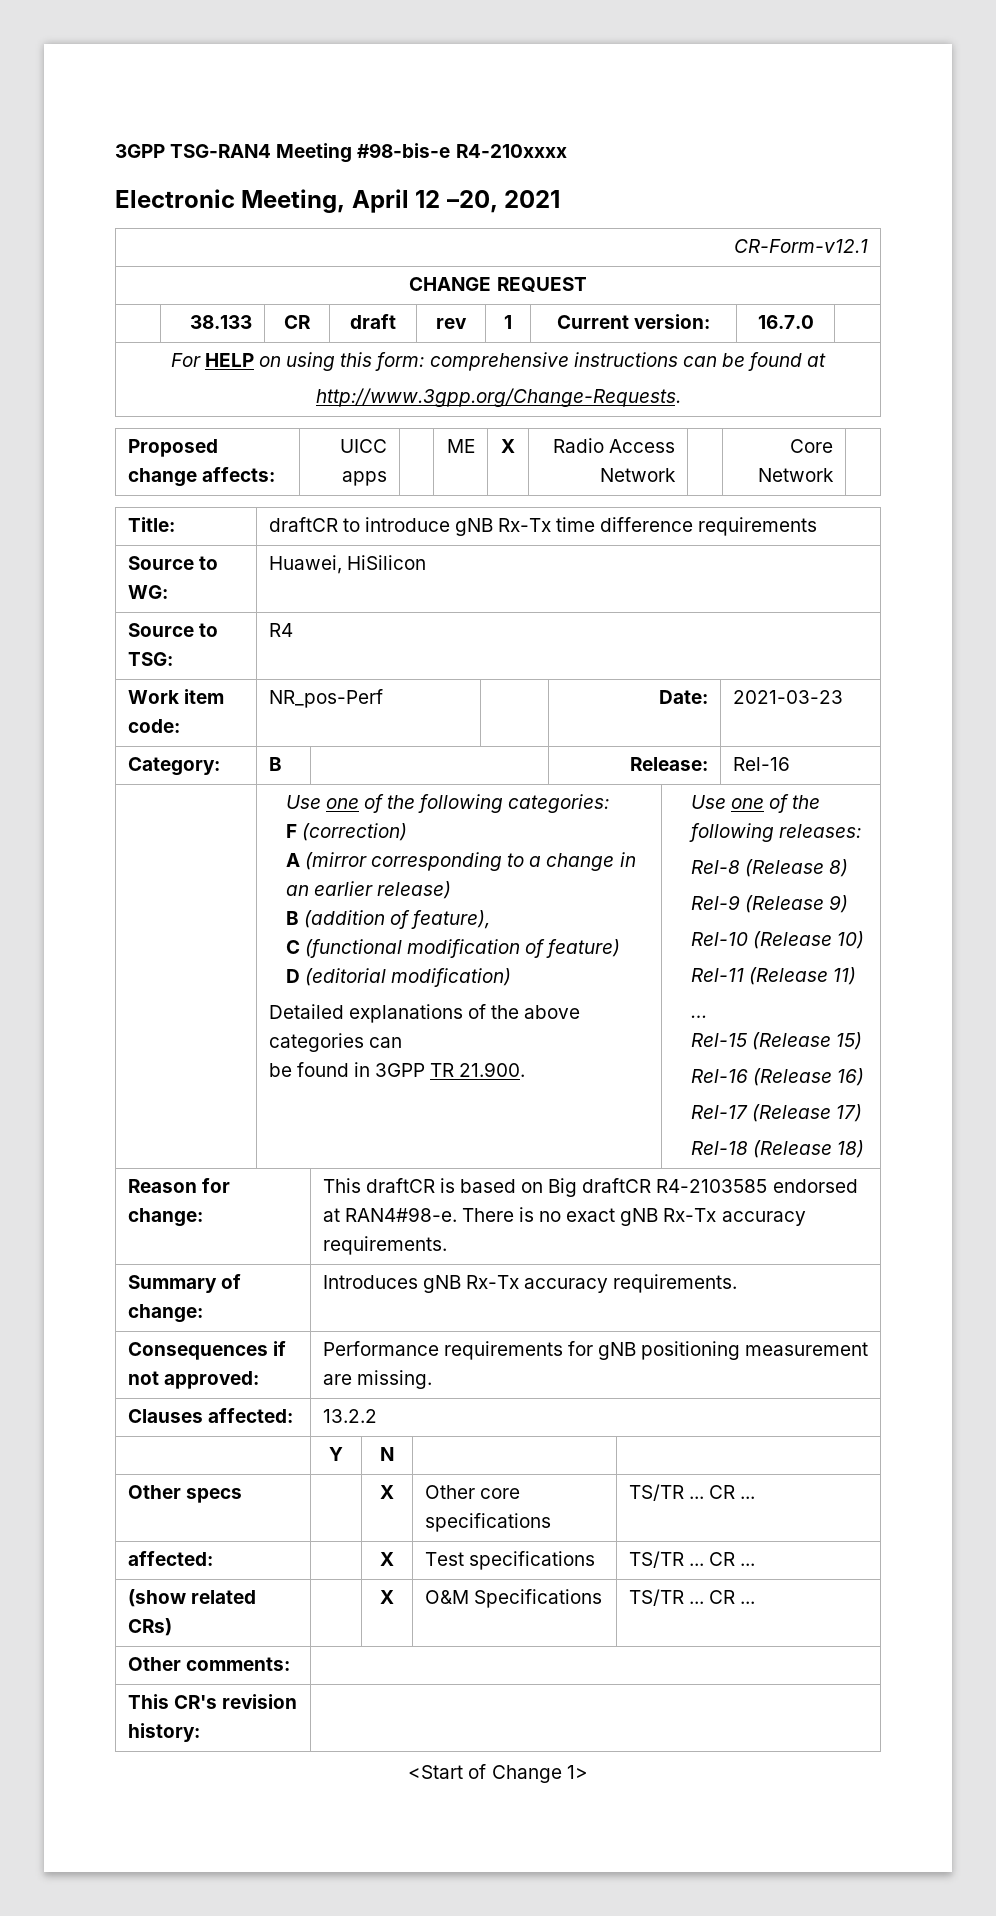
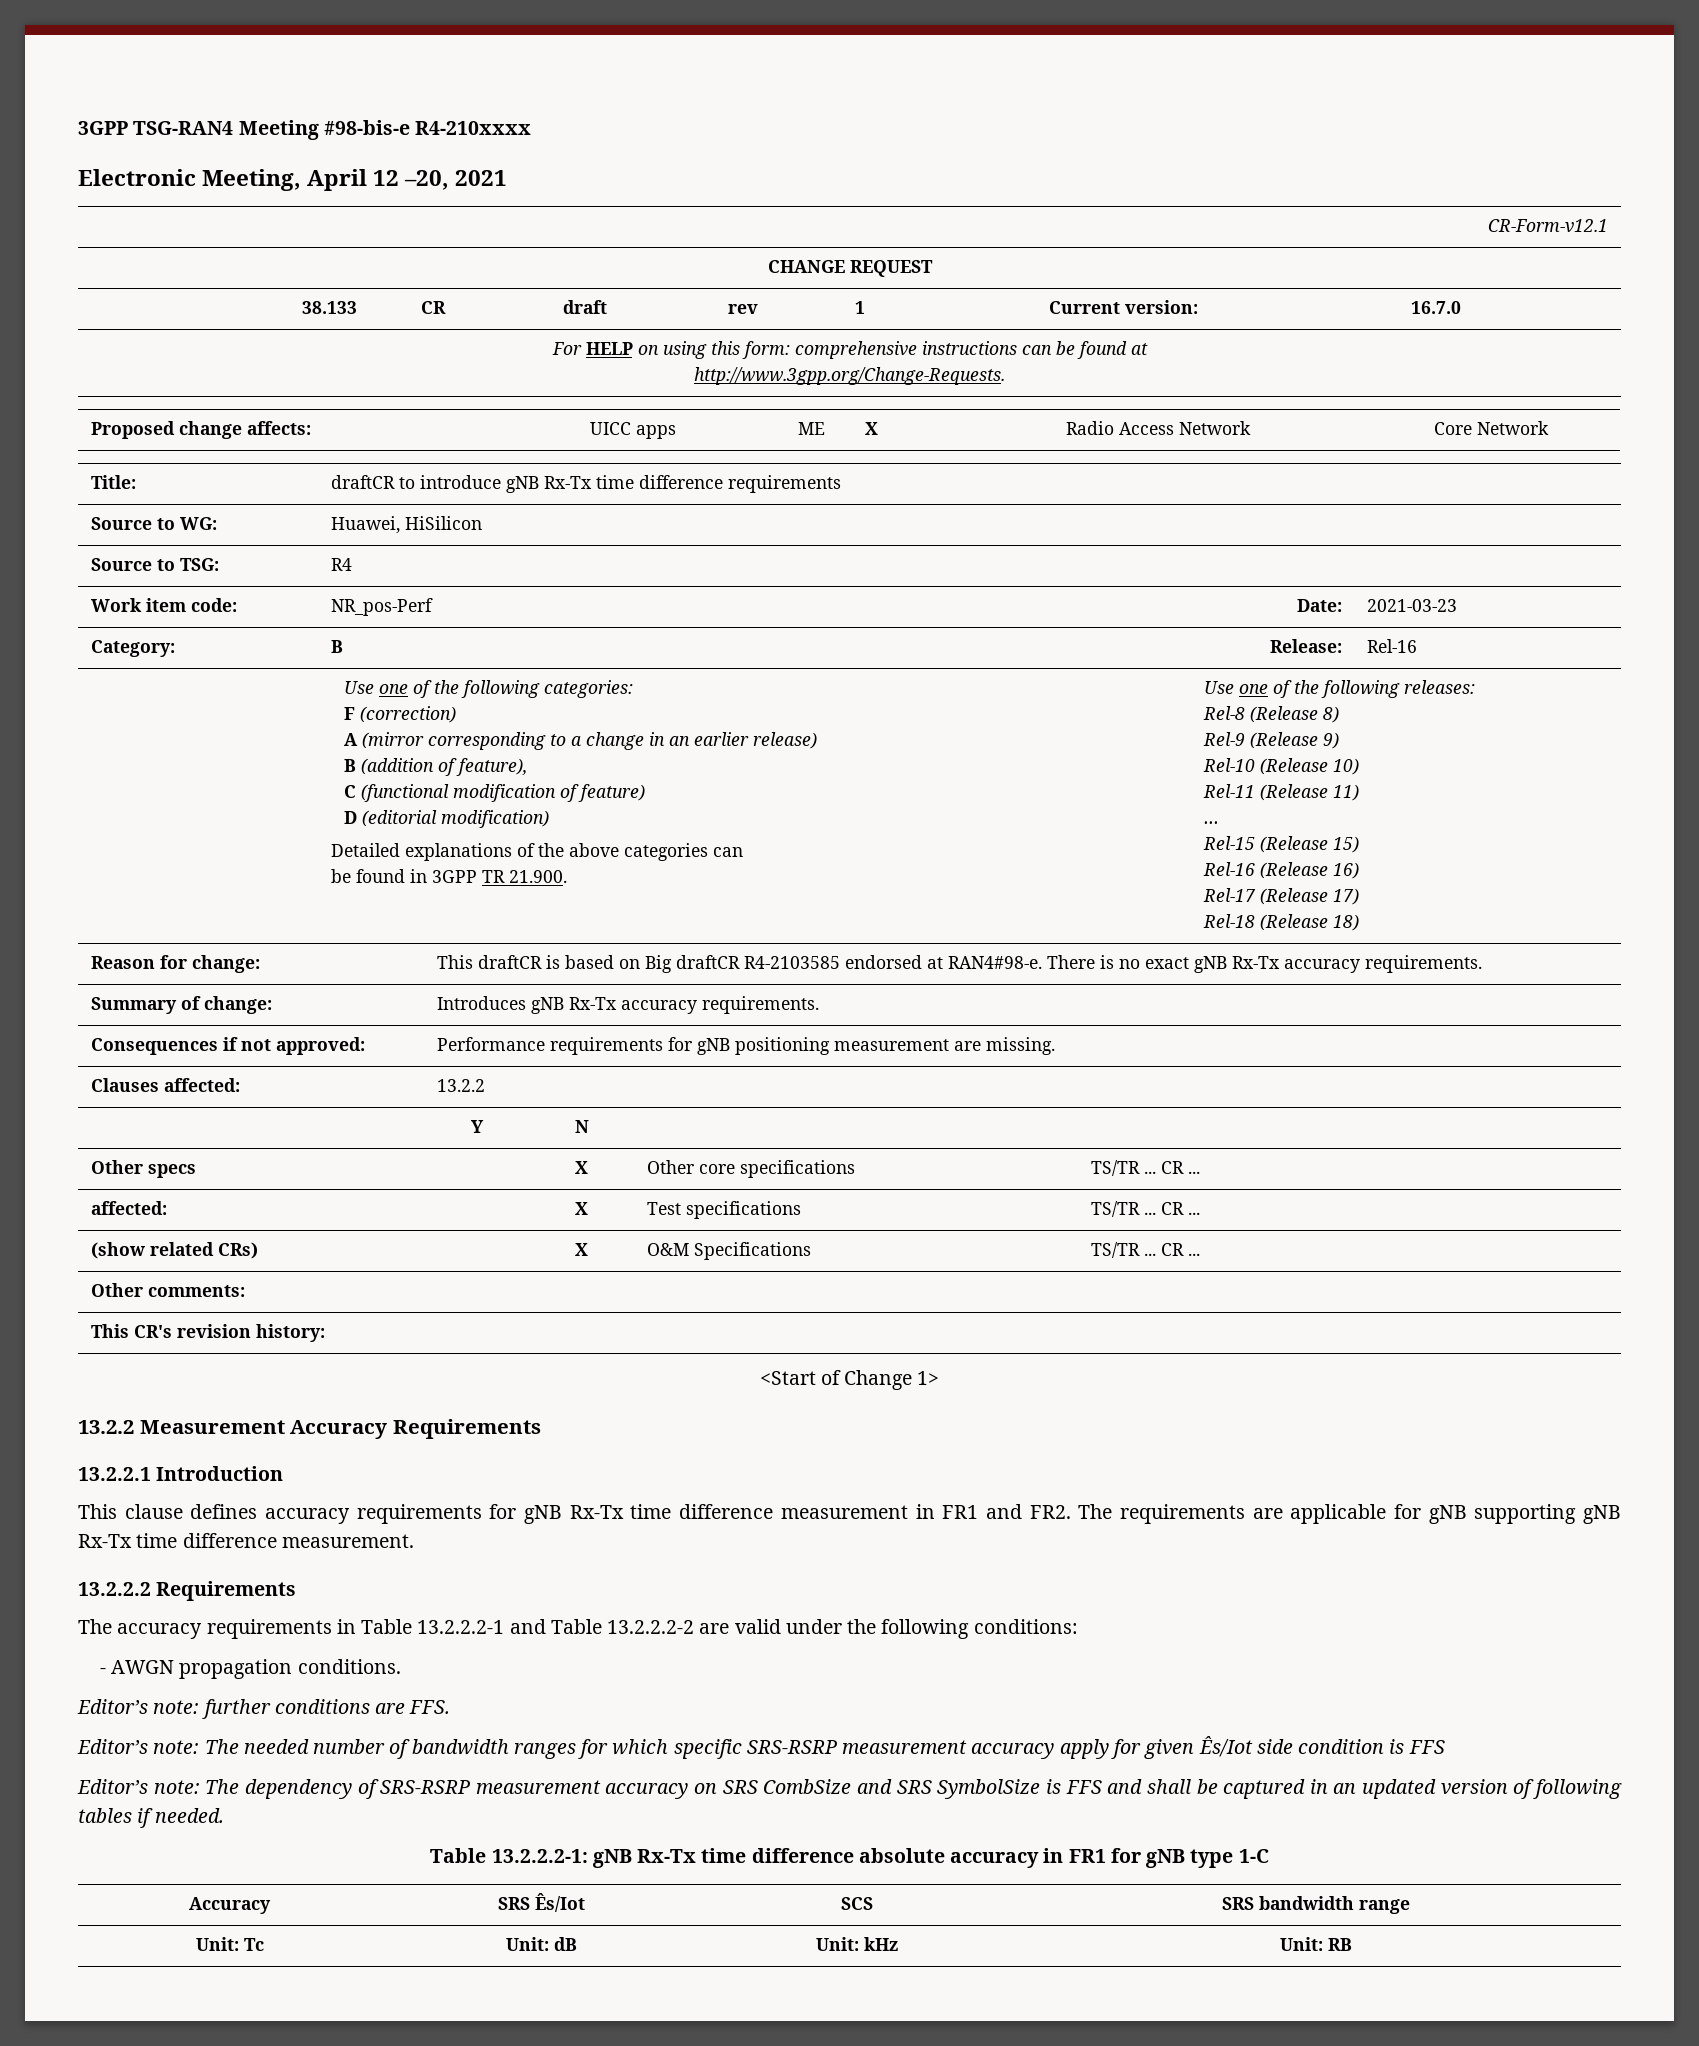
(588, 1772) none -> [78,1419,541,1439] [78,1466,284,1481] [78,1504,1621,1524] [78,1533,414,1548] [78,1581,297,1601] [78,1619,1078,1639] [99,1659,401,1679] [77,1699,451,1719] [77,1736,1445,1759] [77,1779,1623,1799] [78,1808,224,1828] [430,1848,1269,1868] [189,1897,271,1914] [497,1893,585,1912] [840,1897,873,1910] [1221,1896,1410,1914] [195,1937,264,1951] [505,1937,577,1951] [815,1937,898,1951] [1279,1937,1352,1951] // 13.2.2 Measurement Accuracy Requirements // 13.2.2.1 Introduction // This clause defines accuracy requirements for gNB Rx-Tx time difference measurement in FR1 and FR2. The requirements are applicable for gNB supporting gNB Rx-Tx time difference measurement. // 13.2.2.2 Requirements // The accuracy requirements in Table 13.2.2.2-1 and Table 13.2.2.2-2 are valid under the following conditions: // - AWGN propagation conditions. // Editor’s note: further conditions are FFS. // Editor’s note: The needed number of bandwidth ranges for which specific SRS-RSRP measurement accuracy apply for given Ês/Iot side condition is FFS // Editor’s note: The dependency of SRS-RSRP measurement accuracy on SRS CombSize and SRS SymbolSize is FFS and shall be captured in an updated version of following tables if needed. // Table 13.2.2.2-1: gNB Rx-Tx time difference absolute accuracy in FR1 for gNB type 1-C // Accuracy | SRS Ês/Iot | SCS | SRS bandwidth range // Unit: Tc | Unit: dB | Unit: kHz | Unit: RB

